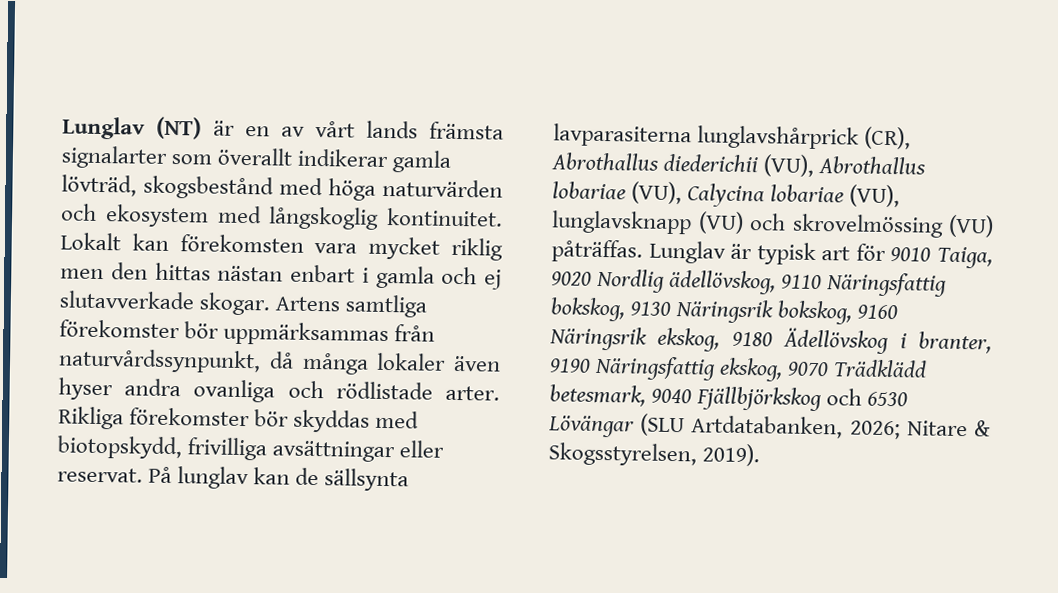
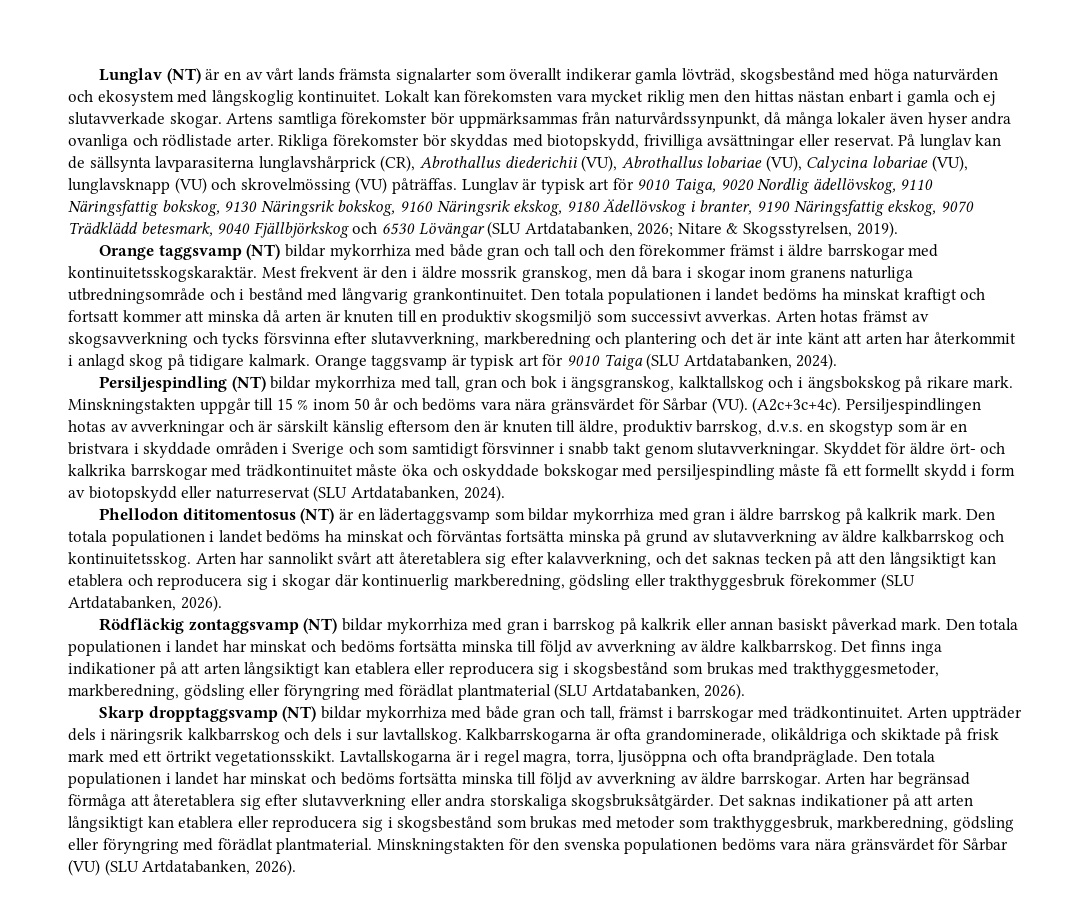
(761, 455) none -> [99,244,939,260] [68,266,914,282] [68,288,986,304] [68,310,929,326] [68,332,1017,348] [68,353,838,370] [99,376,1014,392] [68,397,982,414] [68,420,967,436] [68,442,1006,458] [68,464,1016,480] [68,485,505,502] [99,508,996,524] [68,530,1004,546] [68,552,996,568] [68,573,915,590] [68,595,222,612] [99,618,1019,634] [68,640,942,656] [68,662,939,678] [68,683,746,700] [99,706,1022,722] [68,728,1000,744] [68,750,936,766] [68,772,970,788] [68,794,973,810] [68,816,1014,832] [68,838,1008,854] [68,859,296,876] // Orange taggsvamp (NT) bildar mykorrhiza med både gran och tall och den förekommer främst i äldre barrskogar med kontinuitetsskogskaraktär. Mest frekvent är den i äldre mossrik granskog, men då bara i skogar inom granens naturliga utbredningsområde och i bestånd med långvarig grankontinuitet. Den totala populationen i landet bedöms ha minskat kraftigt och fortsatt kommer att minska då arten är knuten till en produktiv skogsmiljö som successivt avverkas. Arten hotas främst av skogsavverkning och tycks försvinna efter slutavverkning, markberedning och plantering och det är inte känt att arten har återkommit i anlagd skog på tidigare kalmark. Orange taggsvamp är typisk art för 9010 Taiga (SLU Artdatabanken, 2024). // Persiljespindling (NT) bildar mykorrhiza med tall, gran och bok i ängsgranskog, kalktallskog och i ängsbokskog på rikare mark. Minskningstakten uppgår till 15 % inom 50 år och bedöms vara nära gränsvärdet för Sårbar (VU). (A2c+3c+4c). Persiljespindlingen hotas av avverkningar och är särskilt känslig eftersom den är knuten till äldre, produktiv barrskog, d.v.s. en skogstyp som är en bristvara i skyddade områden i Sverige och som samtidigt försvinner i snabb takt genom slutavverkningar. Skyddet för äldre ört- och kalkrika barrskogar med trädkontinuitet måste öka och oskyddade bokskogar med persiljespindling måste få ett formellt skydd i form av biotopskydd eller naturreservat (SLU Artdatabanken, 2024). // Phellodon dititomentosus (NT) är en lädertaggsvamp som bildar mykorrhiza med gran i äldre barrskog på kalkrik mark. Den totala populationen i landet bedöms ha minskat och förväntas fortsätta minska på grund av slutavverkning av äldre kalkbarrskog och kontinuitetsskog. Arten har sannolikt svårt att återetablera sig efter kalavverkning, och det saknas tecken på att den långsiktigt kan etablera och reproducera sig i skogar där kontinuerlig markberedning, gödsling eller trakthyggesbruk förekommer (SLU Artdatabanken, 2026). // Rödfläckig zontaggsvamp (NT) bildar mykorrhiza med gran i barrskog på kalkrik eller annan basiskt påverkad mark. Den totala populationen i landet har minskat och bedöms fortsätta minska till följd av avverkning av äldre kalkbarrskog. Det finns inga indikationer på att arten långsiktigt kan etablera eller reproducera sig i skogsbestånd som brukas med trakthyggesmetoder, markberedning, gödsling eller föryngring med förädlat plantmaterial (SLU Artdatabanken, 2026). // Skarp dropptaggsvamp (NT) bildar mykorrhiza med både gran och tall, främst i barrskogar med trädkontinuitet. Arten uppträder dels i näringsrik kalkbarrskog och dels i sur lavtallskog. Kalkbarrskogarna är ofta grandominerade, olikåldriga och skiktade på frisk mark med ett örtrikt vegetationsskikt. Lavtallskogarna är i regel magra, torra, ljusöppna och ofta brandpräglade. Den totala populationen i landet har minskat och bedöms fortsätta minska till följd av avverkning av äldre barrskogar. Arten har begränsad förmåga att återetablera sig efter slutavverkning eller andra storskaliga skogsbruksåtgärder. Det saknas indikationer på att arten långsiktigt kan etablera eller reproducera sig i skogsbestånd som brukas med metoder som trakthyggesbruk, markberedning, gödsling eller föryngring med förädlat plantmaterial. Minskningstakten för den svenska populationen bedöms vara nära gränsvärdet för Sårbar (VU) (SLU Artdatabanken, 2026).

